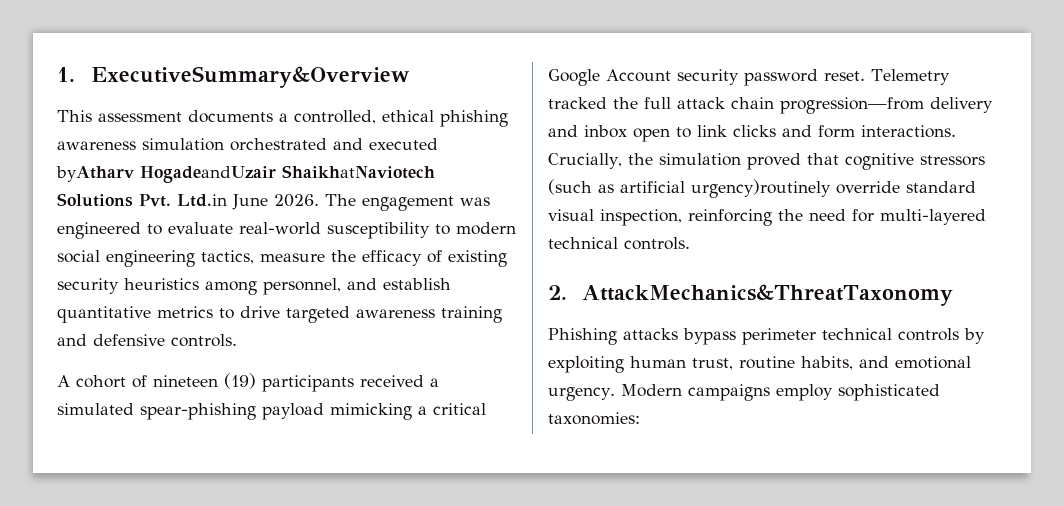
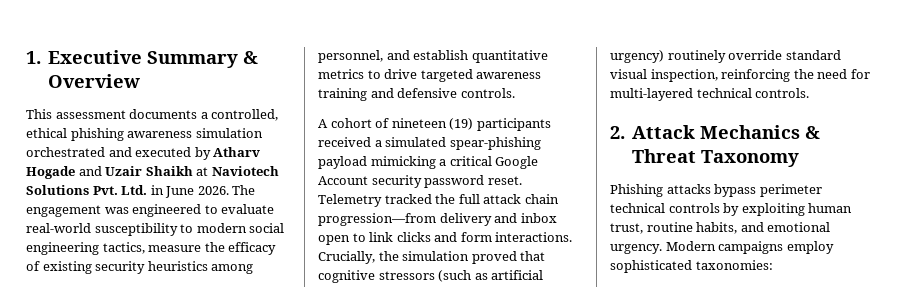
[91,66,411,88] ExecutiveSummary&Overview -> [47,50,258,68] [47,74,140,88] Executive Summary & Overview
[56,165,435,183] [57,193,227,207] byAtharv HogadeandUzair ShaikhatNaviotech Solutions Pvt. Ltd.in -> [194,147,261,160] [26,166,279,179] [26,185,164,195] by Atharv Hogade and Uzair Shaikh at Naviotech Solutions Pvt. Ltd. in
[691,179,831,198] urgency)routinely -> [610,50,726,63] urgency) routinely
[582,284,954,306] AttackMechanics&ThreatTaxonomy -> [631,125,820,139] [631,149,799,167] Attack Mechanics & Threat Taxonomy

